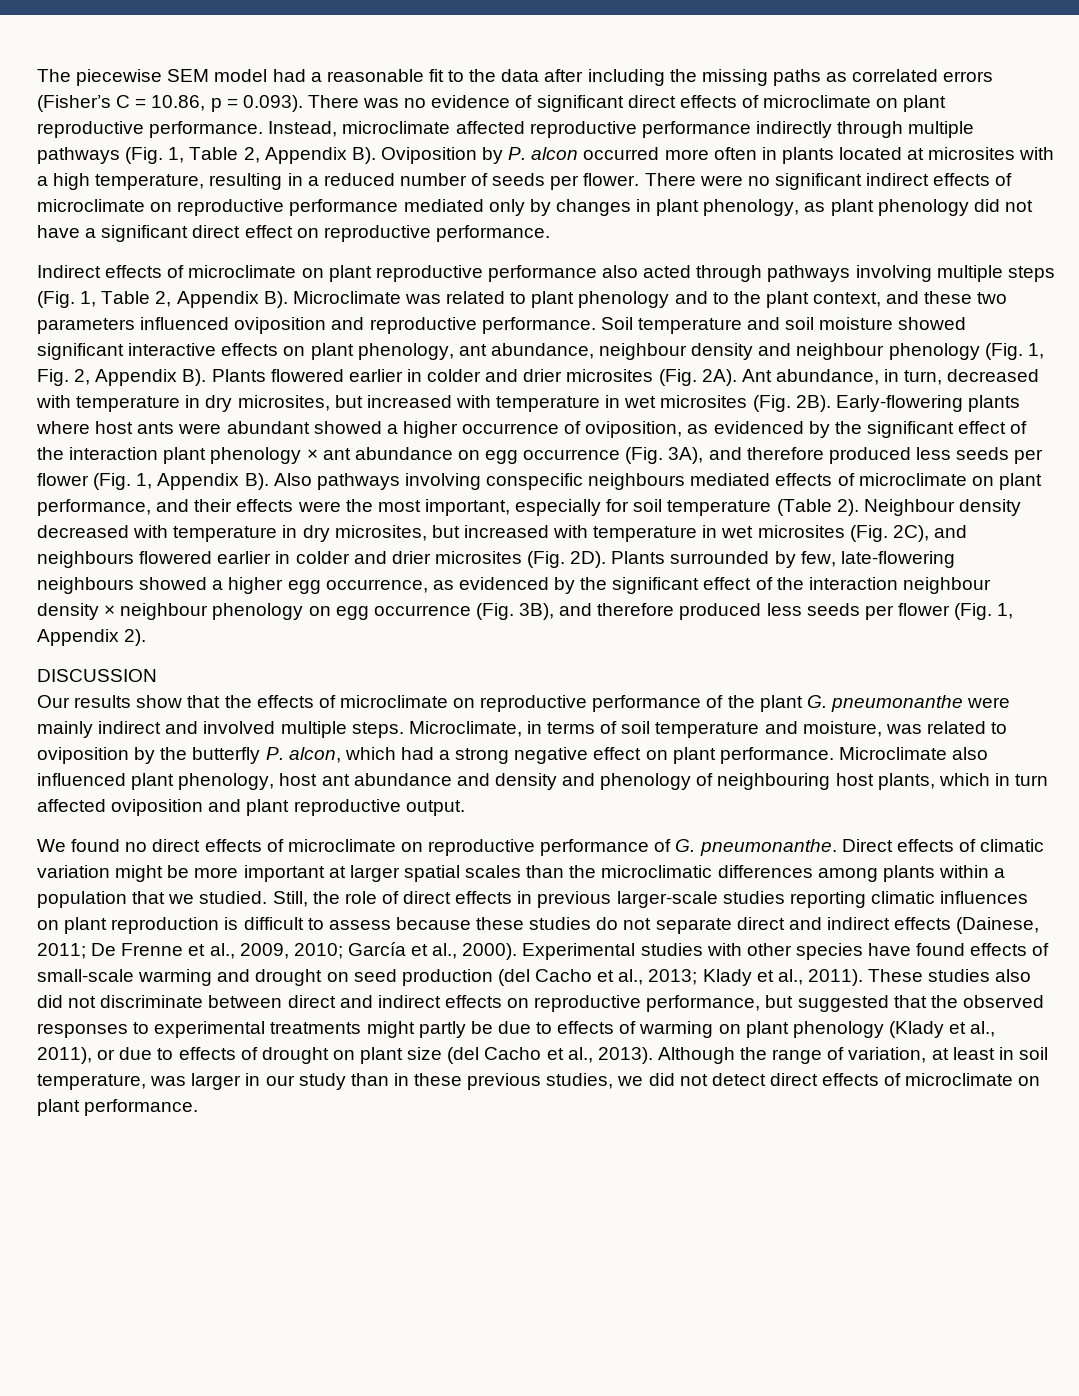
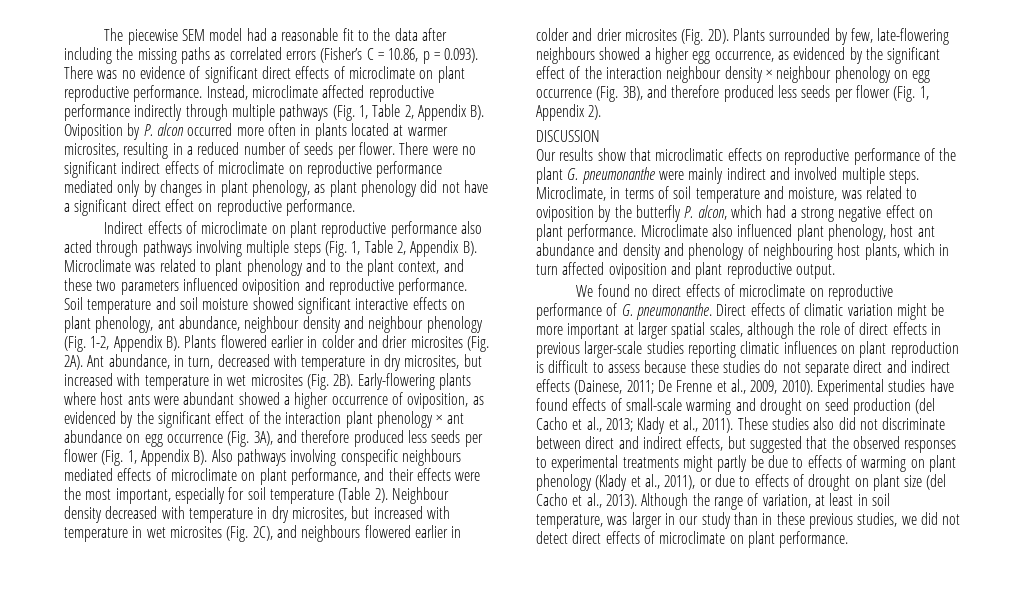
[928,147,1055,160] [37,173,205,190] microsites with a high temperature, -> [407,127,448,136] [64,143,119,157] warmer microsites,
[1027,343,1044,359] [37,369,91,386] 1, Fig. 2, -> [90,336,110,350] 1-2,
[224,695,448,708] the effects of microclimate -> [655,148,762,161] microclimatic effects
[465,865,1006,882] [37,891,308,908] scales than the microclimatic differences among plants within a population that we studied. Still, -> [709,322,794,339] scales, although
[293,942,863,960] 2010; García et al., 2000). Experimental studies with other species -> [781,379,926,396] 2010). Experimental studies
[444,995,761,1012] effects on reproductive performance, -> [686,436,724,451] effects,

